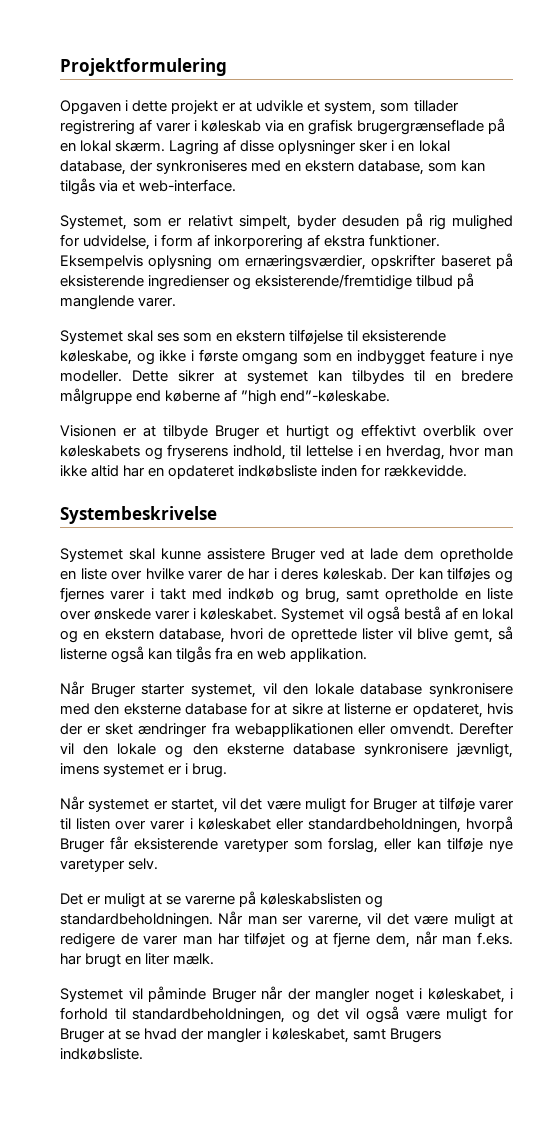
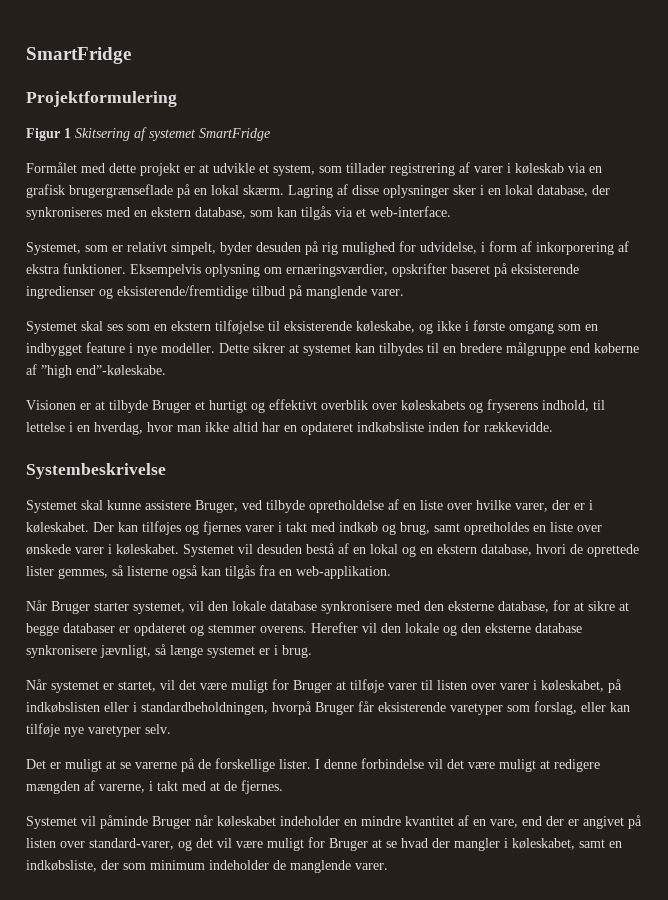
(60, 67) none -> [26,47,131,64] SmartFridge //
[60,100,129,115] Opgaven i -> [26,127,270,141] [26,162,105,173] Figur 1 Skitsering af systemet SmartFridge // Formålet med
[270,548,514,563] [60,568,387,580] Bruger ved at lade dem opretholde en liste over hvilke varer de har i deres køleskab. -> [195,499,593,513] [26,522,89,533] Bruger, ved tilbyde opretholdelse af en liste over hvilke varer, der er i køleskabet.
[385,588,459,602] opretholde -> [464,522,529,535] opretholdes
[366,606,400,623] også -> [257,544,302,554] desuden
[398,628,493,643] vil blive gemt, -> [58,568,108,579] gemmes,
[257,648,368,662] web applikation. -> [296,566,391,579] web-applikation.
[184,703,247,715] database -> [498,601,549,613] database,
[344,703,513,718] [60,722,514,738] listerne er opdateret, hvis der er sket ændringer fra webapplikationen eller omvendt. Derefter -> [26,622,358,636] begge databaser er opdateret og stemmer overens. Herefter
[60,763,99,775] imens -> [155,644,203,658] så længe
[197,818,304,830] køleskabet eller -> [541,679,622,693] [26,702,137,713] køleskabet, på indkøbslisten eller i
[260,893,384,908] [60,911,362,928] køleskabslisten og standardbeholdningen. Når man ser varerne, -> [198,758,424,772] de forskellige lister. I denne forbindelse
[120,931,513,948] [60,953,215,968] de varer man har tilføjet og at fjerne dem, når man f.eks. har brugt en liter mælk. -> [26,780,283,794] mængden af varerne, i takt med at de fjernes.
[287,988,513,1003] [60,1007,286,1023] der mangler noget i køleskabet, i forhold til standardbeholdningen, -> [217,815,642,829] [26,838,174,850] køleskabet indeholder en mindre kvantitet af en vare, end der er angivet på listen over standard-varer,
[366,1006,400,1023] også -> (232, 843) none
[390,1028,442,1043] [60,1048,143,1060] Brugers indkøbsliste. -> [609,841,622,848] [26,860,388,873] en indkøbsliste, der som minimum indeholder de manglende varer.

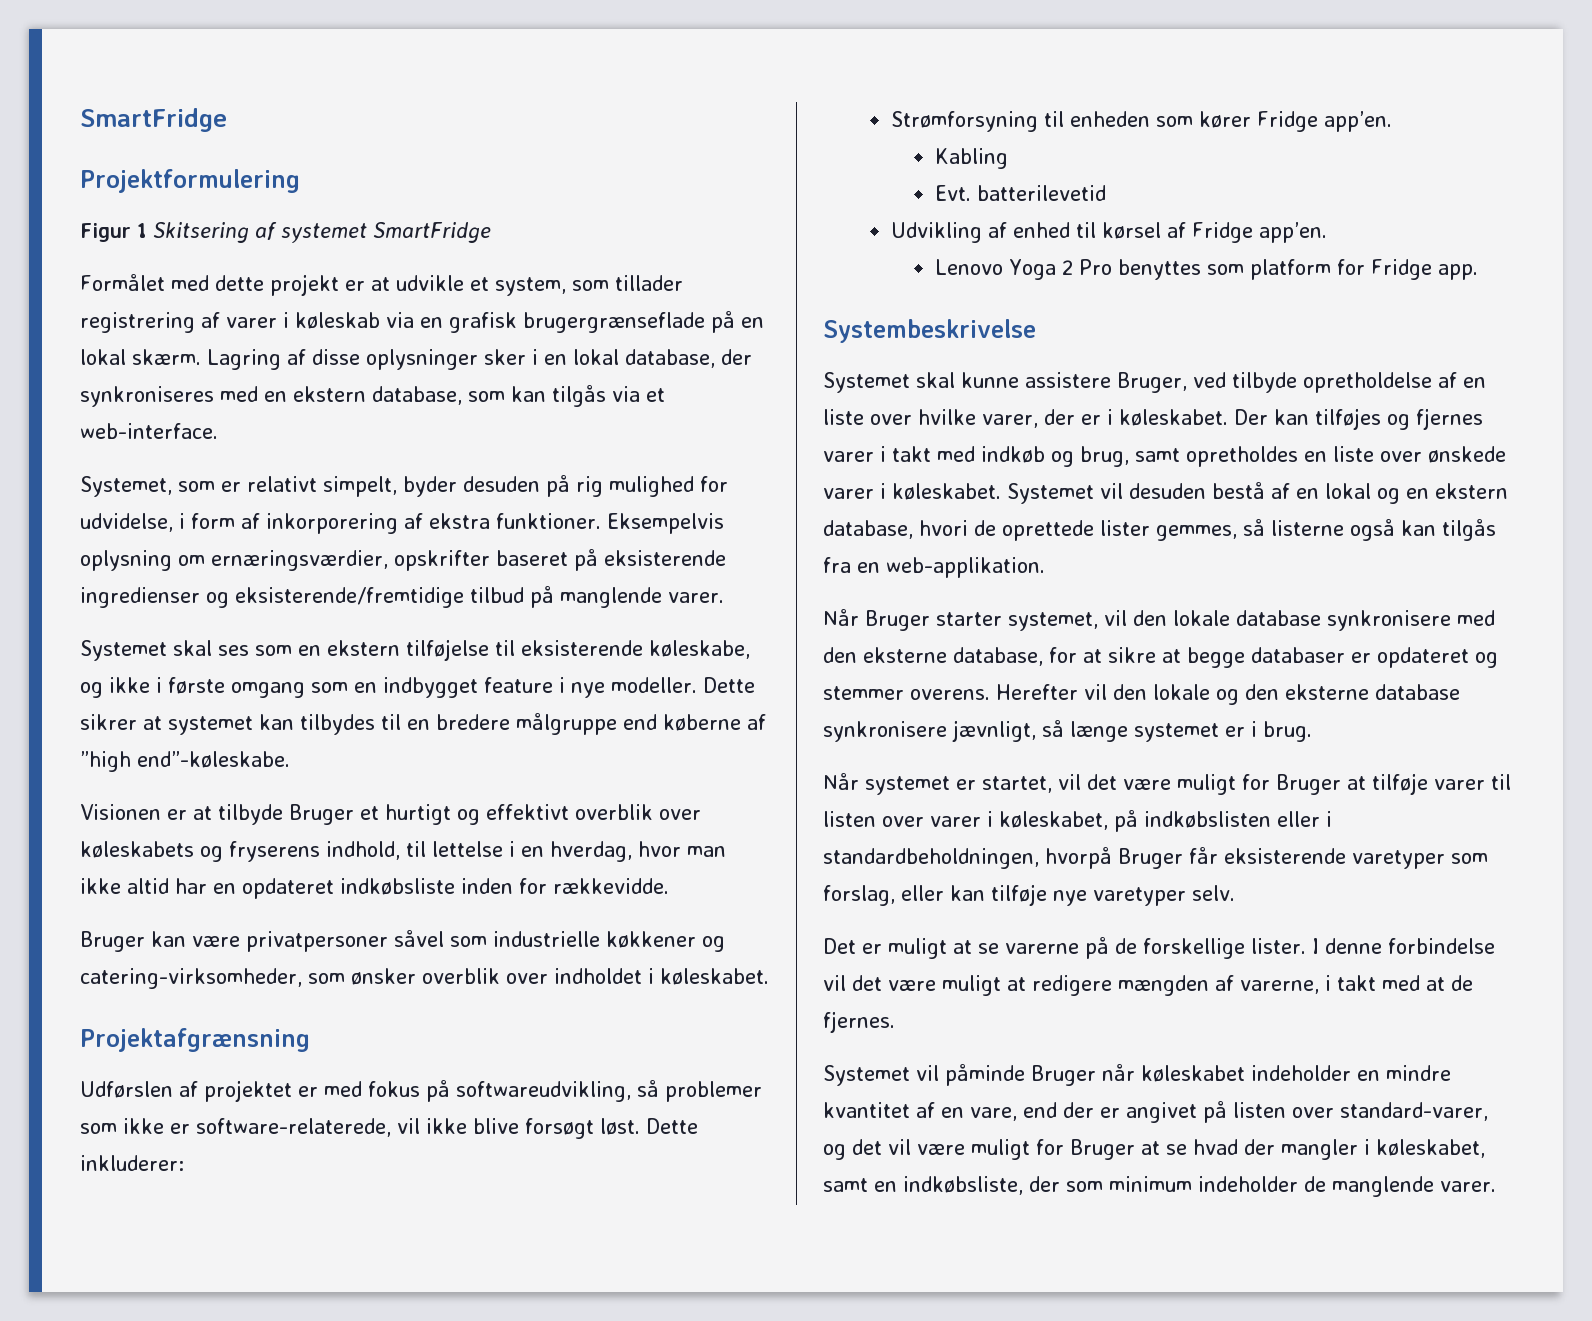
(553, 427) none -> [80,930,725,952] [80,968,769,989] [80,1028,310,1052] [80,1080,762,1102] [80,1118,698,1139] [80,1155,184,1171] [890,111,1392,132] [934,148,1008,169] [934,185,1106,201] [890,222,1327,243] [934,259,1478,280] // Bruger kan være privatpersoner såvel som industrielle køkkener og catering-virksomheder, som ønsker overblik over indholdet i køleskabet. // Projektafgrænsning // Udførslen af projektet er med fokus på softwareudvikling, så problemer som ikke er software-relaterede, vil ikke blive forsøgt løst. Dette inkluderer: // Strømforsyning til enheden som kører Fridge app’en. // Kabling // Evt. batterilevetid // Udvikling af enhed til kørsel af Fridge app’en. // Lenovo Yoga 2 Pro benyttes som platform for Fridge app.

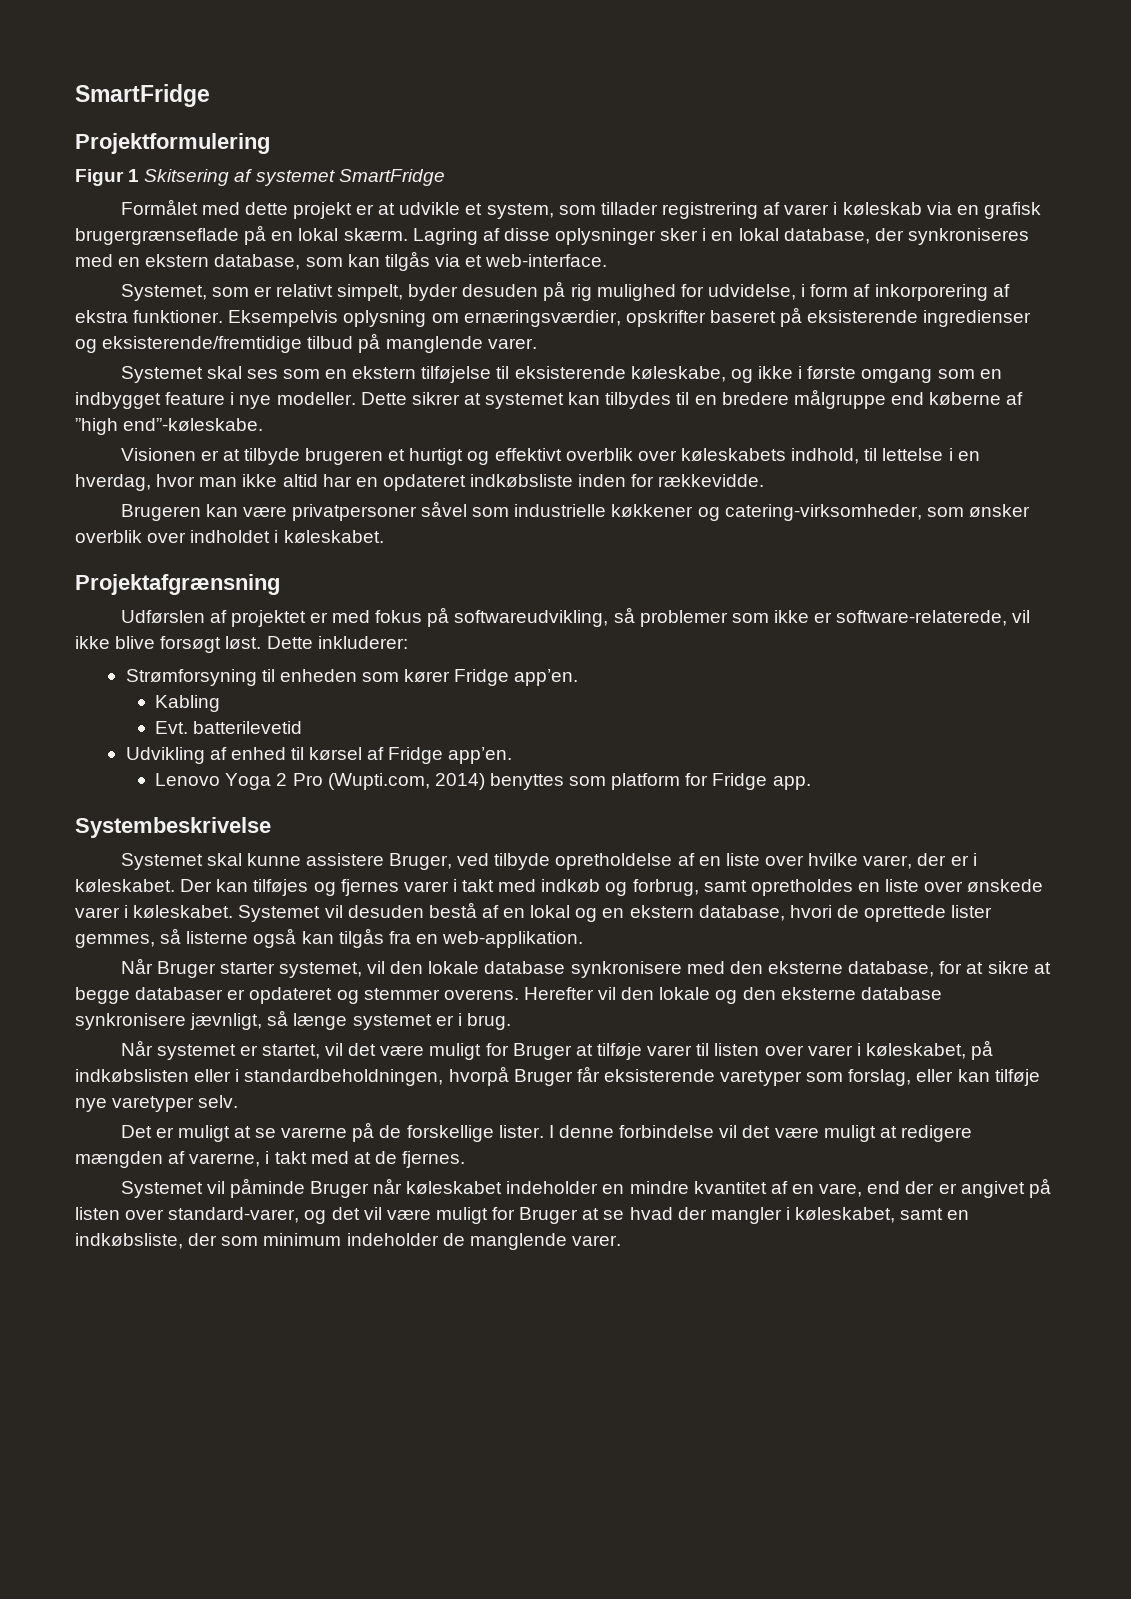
[289,804,354,825] Bruger -> [305,448,384,465] brugeren
[200,841,320,862] og fryserens -> (787, 454) none
[80,931,145,952] Bruger -> [120,504,201,521] Brugeren
(1112, 267) none -> [327,773,485,790] (Wupti.com, 2014)
[1080,446,1129,467] brug, -> [632,879,699,896] forbrug,

